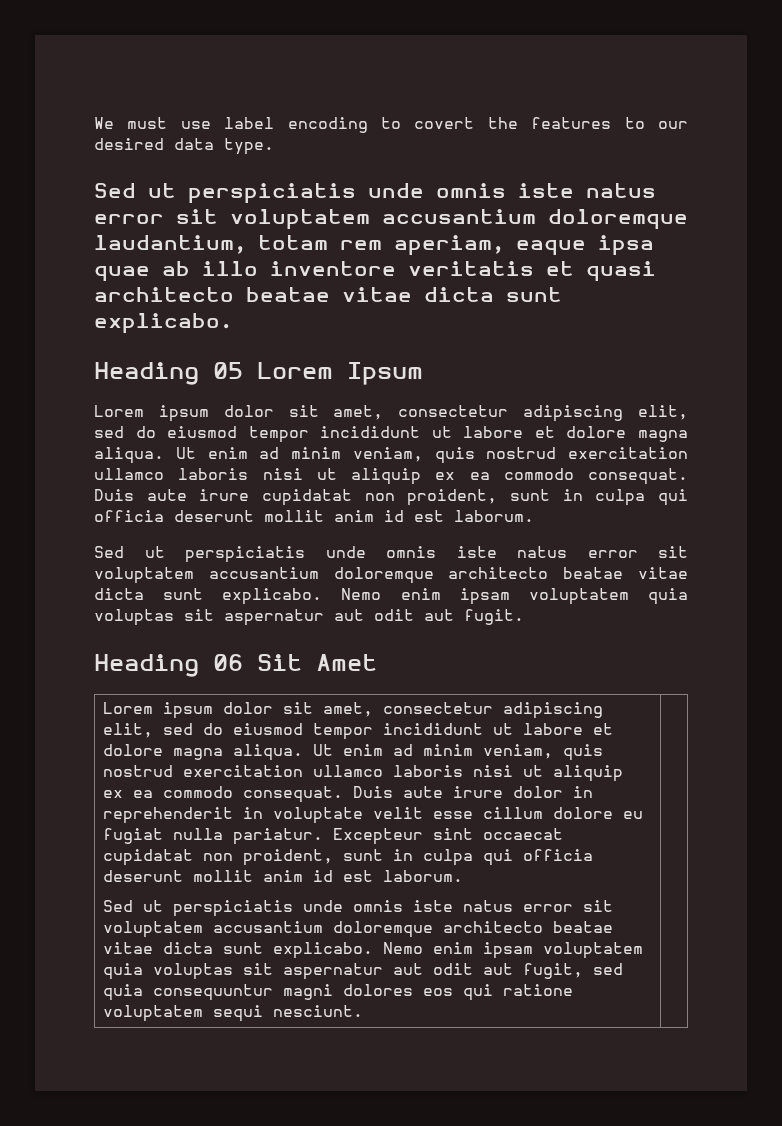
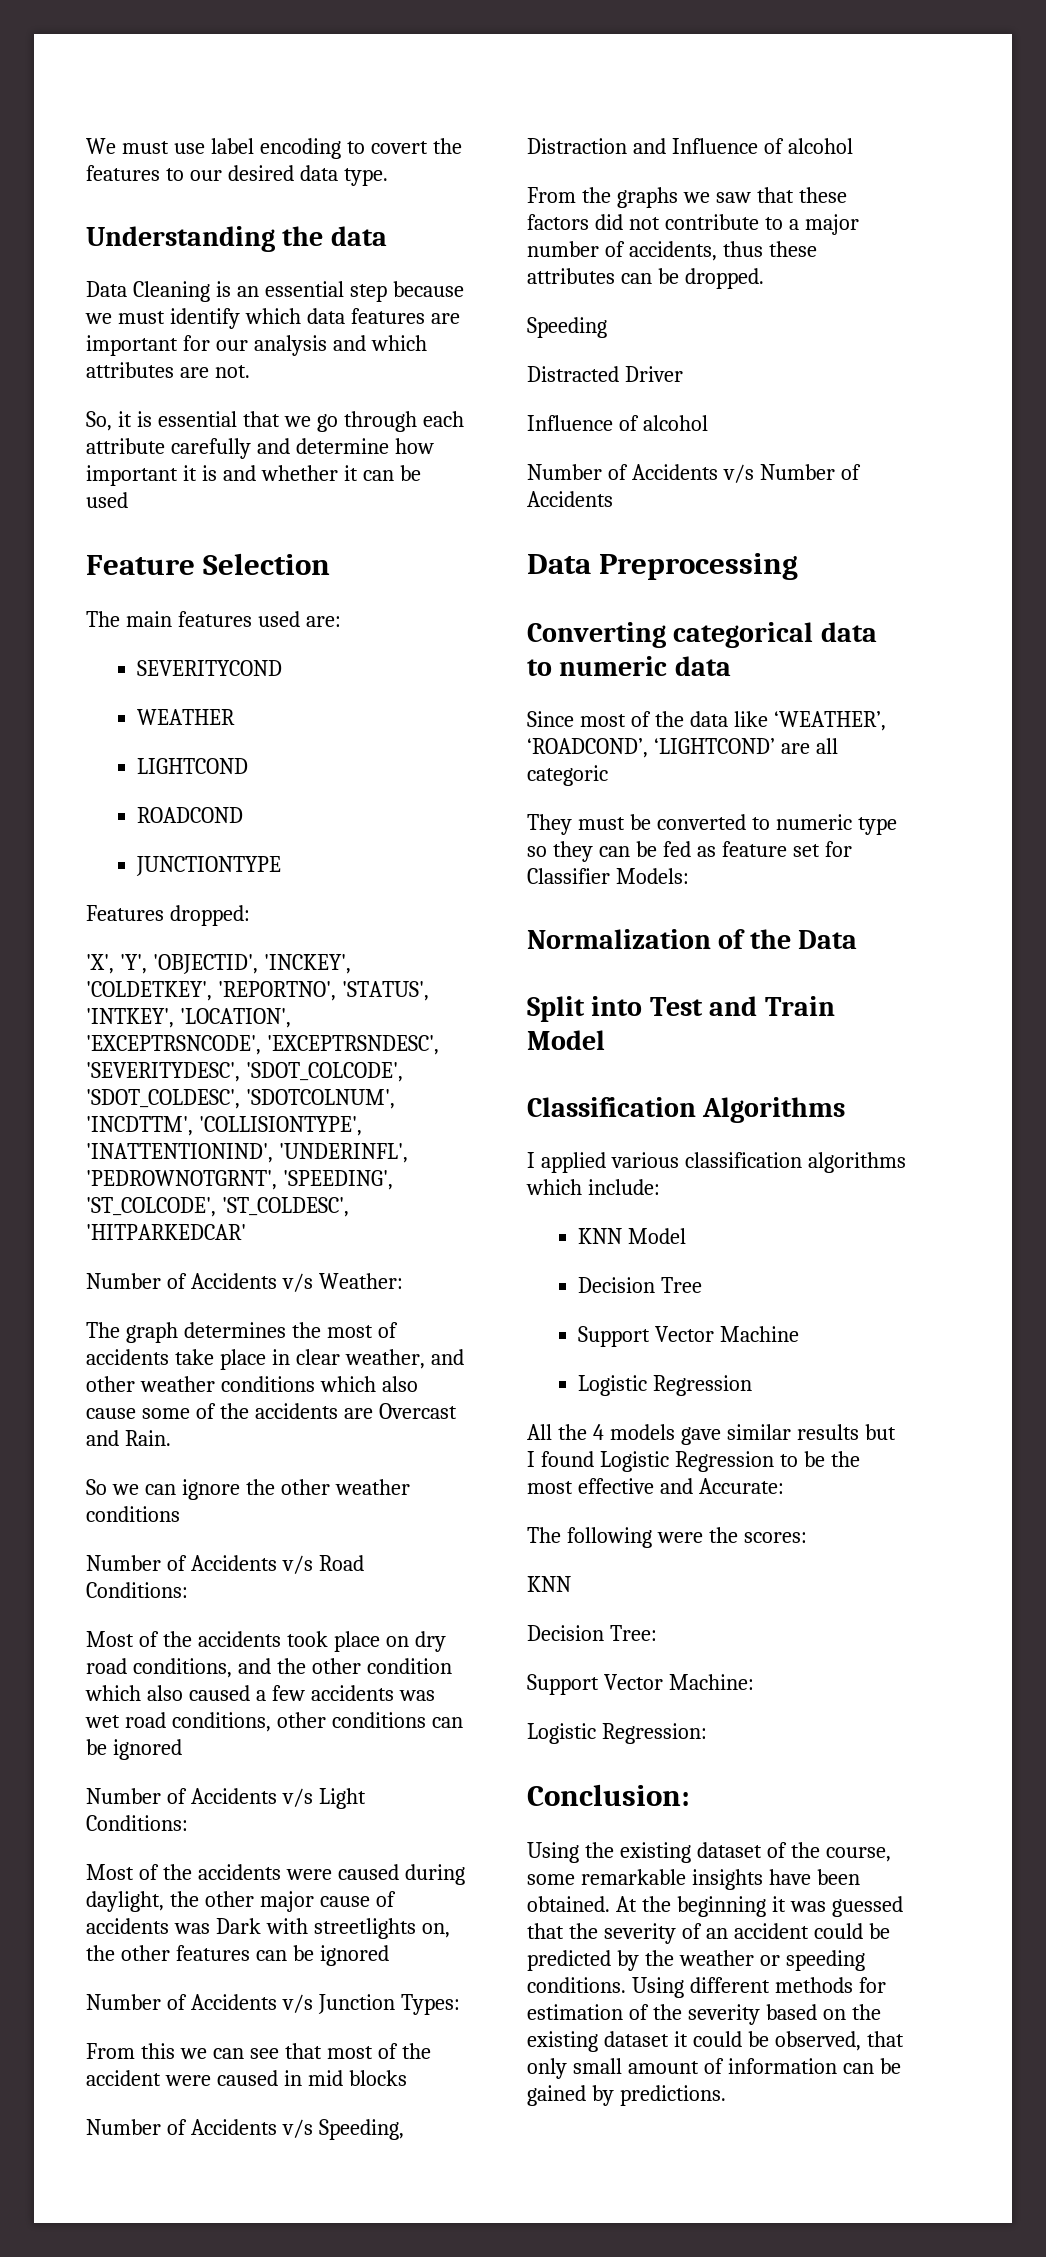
[94,183,656,204] [94,209,688,230] [94,235,654,256] [94,261,656,282] [94,287,562,302] [94,313,232,334] [94,362,423,385] [94,405,688,422] [94,426,688,443] [94,447,688,464] [94,468,688,485] [94,489,689,506] [94,510,534,522] [94,546,688,563] [94,567,688,584] [94,588,688,605] [94,609,524,626] [94,654,377,677] [103,702,604,719] [103,723,614,740] [103,744,604,761] [103,765,624,782] [103,786,594,803] [103,807,644,824] [103,828,564,845] [103,849,594,866] [103,870,464,882] [103,900,614,917] [103,921,614,938] [103,942,644,959] [103,963,624,980] [103,984,574,1001] [103,1005,364,1022] Sed ut perspiciatis unde omnis iste natus error sit voluptatem accusantium doloremque laudantium, totam rem aperiam, eaque ipsa quae ab illo inventore veritatis et quasi architecto beatae vitae dicta sunt explicabo. // Heading 05 Lorem Ipsum // Lorem ipsum dolor sit amet, consectetur adipiscing elit, sed do eiusmod tempor incididunt ut labore et dolore magna aliqua. Ut enim ad minim veniam, quis nostrud exercitation ullamco laboris nisi ut aliquip ex ea commodo consequat. Duis aute irure cupidatat non proident, sunt in culpa qui officia deserunt mollit anim id est laborum. // Sed ut perspiciatis unde omnis iste natus error sit voluptatem accusantium doloremque architecto beatae vitae dicta sunt explicabo. Nemo enim ipsam voluptatem quia voluptas sit aspernatur aut odit aut fugit. // Heading 06 Sit Amet // Lorem ipsum dolor sit amet, consectetur adipiscing elit, sed do eiusmod tempor incididunt ut labore et dolore magna aliqua. Ut enim ad minim veniam, quis nostrud exercitation ullamco laboris nisi ut aliquip ex ea commodo consequat. Duis aute irure dolor in reprehenderit in voluptate velit esse cillum dolore eu fugiat nulla pariatur. Excepteur sint occaecat cupidatat non proident, sunt in culpa qui officia deserunt mollit anim id est laborum. // Sed ut perspiciatis unde omnis iste natus error sit voluptatem accusantium doloremque architecto beatae vitae dicta sunt explicabo. Nemo enim ipsam voluptatem quia voluptas sit aspernatur aut odit aut fugit, sed quia consequuntur magni dolores eos qui ratione voluptatem sequi nesciunt. | -> [86,226,387,252] [86,281,464,302] [85,308,460,329] [86,335,427,356] [86,362,250,378] [86,411,464,432] [86,438,434,459] [86,465,421,486] [86,492,128,508] [86,553,331,575] [86,611,341,627] [137,660,283,676] [137,709,236,725] [137,758,249,774] [137,807,244,823] [136,856,282,876] [86,905,250,926] [86,954,351,974] [86,981,429,1001] [86,1008,291,1028] [86,1035,439,1055] [86,1062,403,1082] [86,1089,395,1109] [86,1116,362,1136] [86,1143,408,1163] [86,1170,393,1190] [86,1197,349,1217] [86,1224,246,1240] [86,1273,403,1292] [86,1322,398,1343] [86,1349,464,1370] [86,1376,418,1392] [86,1403,457,1419] [86,1430,171,1446] [86,1479,410,1500] [86,1506,180,1522] [86,1555,364,1574] [86,1582,188,1598] [86,1631,446,1652] [86,1658,452,1678] [85,1685,435,1701] [85,1712,463,1732] [86,1739,182,1760] [86,1788,366,1809] [86,1815,188,1831] [86,1864,465,1885] [86,1891,396,1912] [86,1918,450,1939] [86,1945,389,1966] [86,1994,460,2015] [86,2043,431,2059] [86,2070,407,2086] [86,2119,404,2140] [527,138,853,154] [527,187,847,208] [527,214,859,235] [527,241,817,261] [527,268,764,289] [527,317,607,338] [527,366,683,382] [527,415,708,431] [527,464,861,483] [527,491,613,507] [527,553,799,580] [527,622,877,648] [527,656,731,676] [527,711,886,731] [527,738,838,758] [527,765,608,786] [527,814,897,835] [527,841,852,862] [527,868,689,884] [527,929,858,949] [527,996,835,1022] [527,1030,605,1050] [527,1097,846,1123] [527,1152,906,1173] [526,1179,660,1195] [578,1228,687,1244] [578,1277,703,1293] [578,1326,800,1347] [578,1375,753,1396] [527,1424,896,1445] [527,1451,860,1472] [527,1478,784,1494] [527,1527,807,1548] [527,1576,571,1592] [527,1625,657,1641] [527,1674,754,1695] [527,1723,707,1744] [527,1784,690,1806] [527,1842,891,1863] [527,1869,860,1890] [527,1896,903,1917] [527,1923,890,1944] [527,1950,865,1971] [527,1977,886,1998] [527,2004,881,2025] [527,2031,904,2052] [527,2058,901,2079] [527,2085,726,2106] Understanding the data // Data Cleaning is an essential step because we must identify which data features are important for our analysis and which attributes are not. // So, it is essential that we go through each attribute carefully and determine how important it is and whether it can be used // Feature Selection // The main features used are: // SEVERITYCOND // WEATHER // LIGHTCOND // ROADCOND // JUNCTIONTYPE // Features dropped: // 'X', 'Y', 'OBJECTID', 'INCKEY', 'COLDETKEY', 'REPORTNO', 'STATUS', 'INTKEY', 'LOCATION', 'EXCEPTRSNCODE', 'EXCEPTRSNDESC', 'SEVERITYDESC', 'SDOT_COLCODE', 'SDOT_COLDESC', 'SDOTCOLNUM', 'INCDTTM', 'COLLISIONTYPE', 'INATTENTIONIND', 'UNDERINFL', 'PEDROWNOTGRNT', 'SPEEDING', 'ST_COLCODE', 'ST_COLDESC', 'HITPARKEDCAR' // Number of Accidents v/s Weather: // The graph determines the most of accidents take place in clear weather, and other weather conditions which also cause some of the accidents are Overcast and Rain. // So we can ignore the other weather conditions // Number of Accidents v/s Road Conditions: // Most of the accidents took place on dry road conditions, and the other condition which also caused a few accidents was wet road conditions, other conditions can be ignored // Number of Accidents v/s Light Conditions: // Most of the accidents were caused during daylight, the other major cause of accidents was Dark with streetlights on, the other features can be ignored // Number of Accidents v/s Junction Types: // From this we can see that most of the accident were caused in mid blocks // Number of Accidents v/s Speeding, Distraction and Influence of alcohol // From the graphs we saw that these factors did not contribute to a major number of accidents, thus these attributes can be dropped. // Speeding // Distracted Driver // Influence of alcohol // Number of Accidents v/s Number of Accidents // Data Preprocessing // Converting categorical data to numeric data // Since most of the data like ‘WEATHER’, ‘ROADCOND’, ‘LIGHTCOND’ are all categoric // They must be converted to numeric type so they can be fed as feature set for Classifier Models: // Normalization of the Data // Split into Test and Train Model // Classification Algorithms // I applied various classification algorithms which include: // KNN Model // Decision Tree // Support Vector Machine // Logistic Regression // All the 4 models gave similar results but I found Logistic Regression to be the most effective and Accurate: // The following were the scores: // KNN // Decision Tree: // Support Vector Machine: // Logistic Regression: // Conclusion: // Using the existing dataset of the course, some remarkable insights have been obtained. At the beginning it was guessed that the severity of an accident could be predicted by the weather or speeding conditions. Using different methods for estimation of the severity based on the existing dataset it could be observed, that only small amount of information can be gained by predictions.

